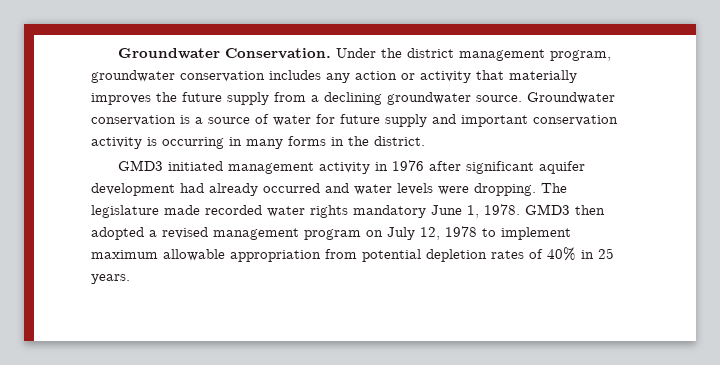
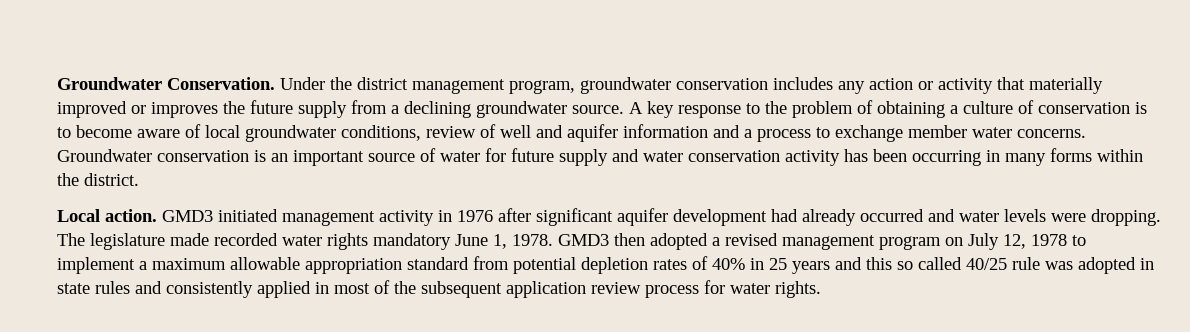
(577, 76) none -> [57,101,146,118] improved or
(522, 98) none -> [629,100,1147,118] [57,124,1086,142] A key response to the problem of obtaining a culture of conservation is to become aware of local groundwater conditions, review of well and aquifer information and a process to exchange member water concerns.
[195,117,203,124] a -> [271,150,364,166] an important
[461,115,528,127] important -> [643,151,683,162] water
[147,137,157,146] is -> [844,149,907,162] has been
[331,137,344,146] in -> [1097,149,1143,162] within
(425, 141) none -> [57,209,157,222] Local action.
(571, 233) none -> [139,261,147,270] a
(321, 256) none -> [407,257,469,270] standard
[91,274,130,284] years. -> [792,257,1154,274] [57,280,821,298] years and this so called 40/25 rule was adopted in state rules and consistently applied in most of the subsequent application review process for water rights.

